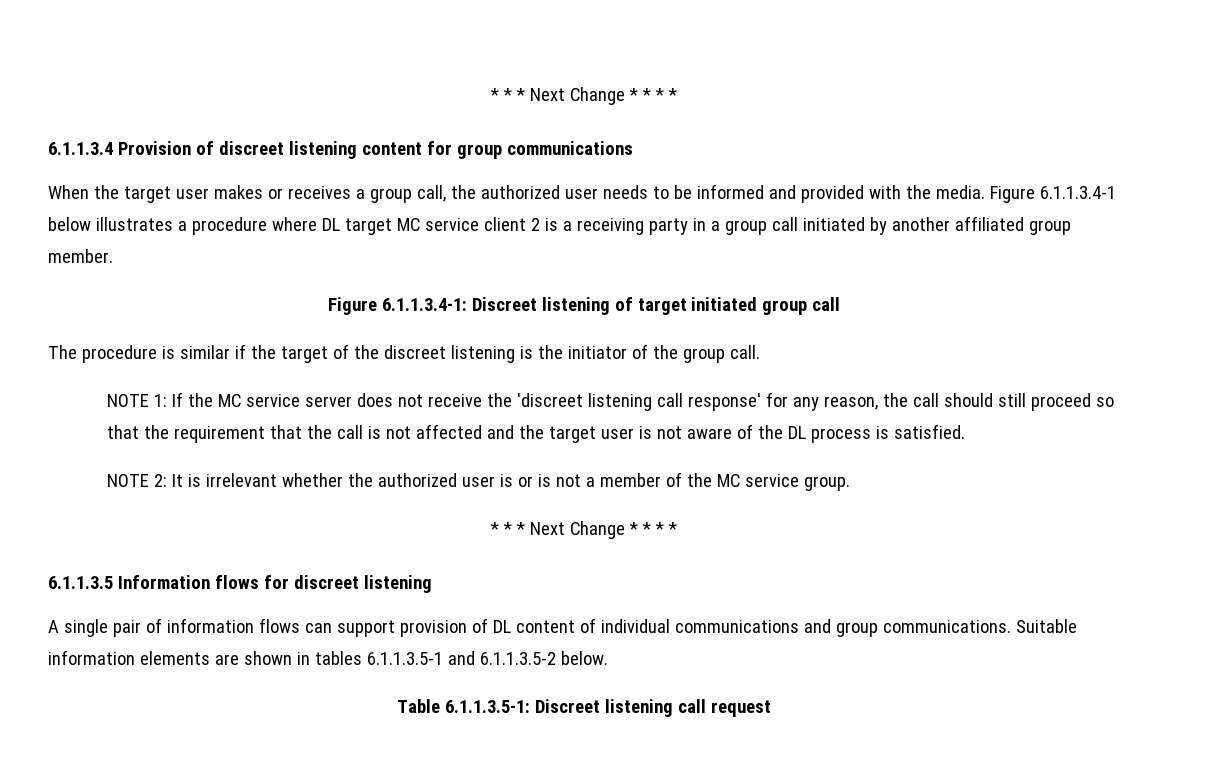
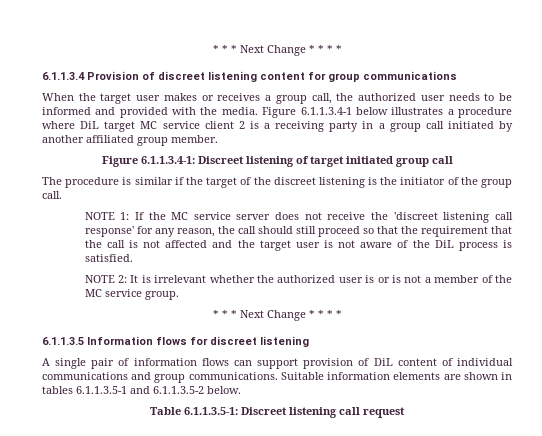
[321,218,340,231] DL -> [80,121,100,129] DiL
[788,426,807,439] DL -> [434,240,454,248] DiL
[492,620,511,633] DL -> [373,358,393,366] DiL

